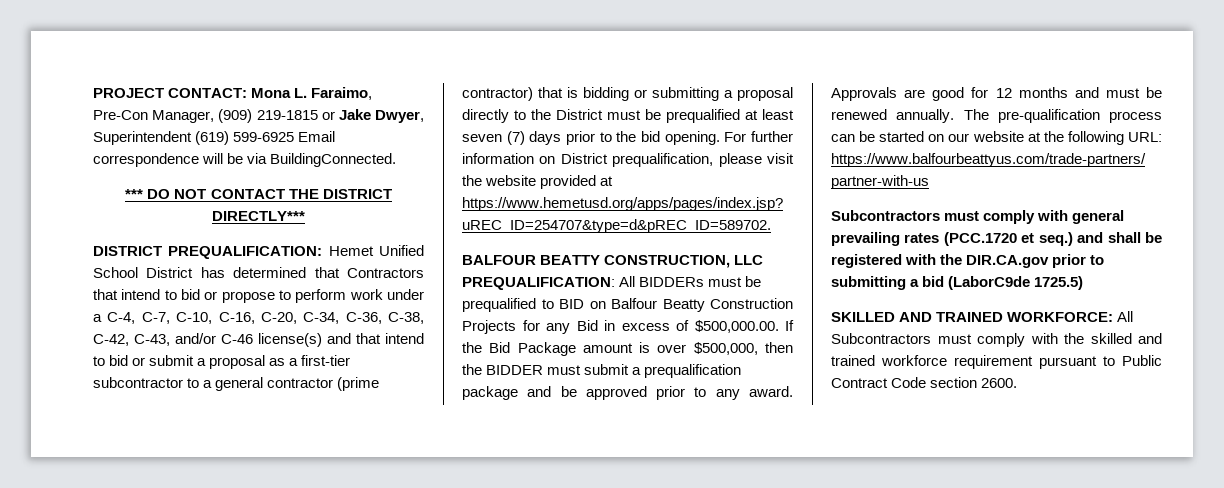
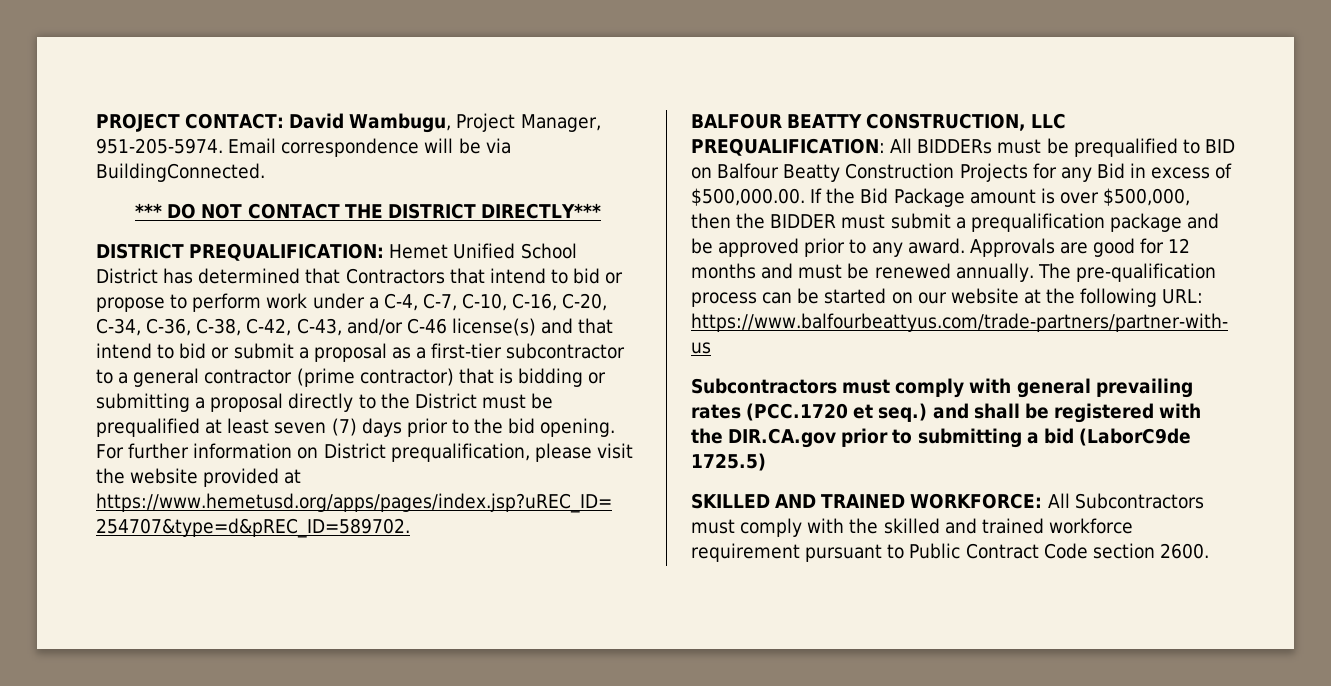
[251,87,373,100] [93,109,424,123] [93,131,295,145] Mona L. Faraimo, Pre-Con Manager, (909) 219-1815 or Jake Dwyer, Superintendent (619) 599-6925 -> [289,113,601,133] [96,138,223,154] David Wambugu, Project Manager, 951-205-5974.

